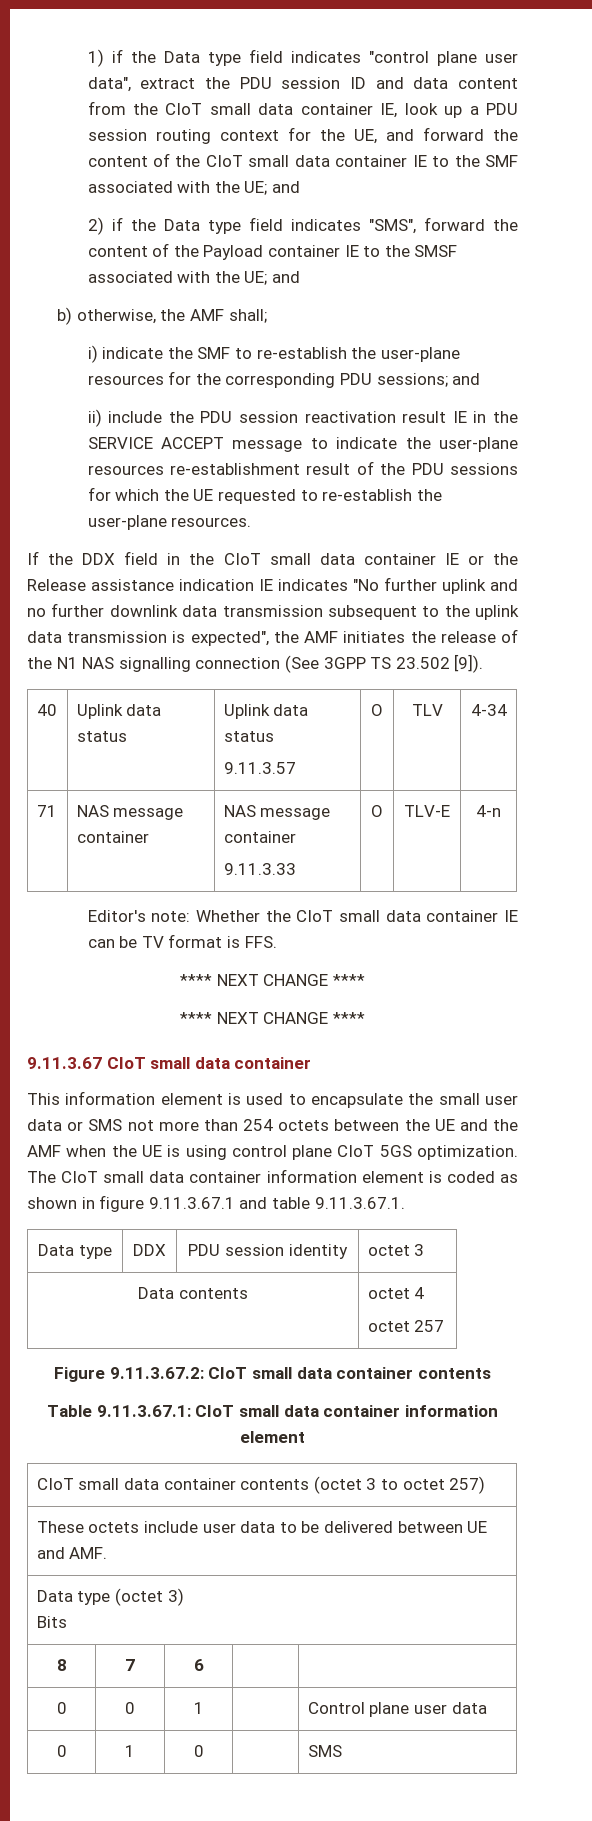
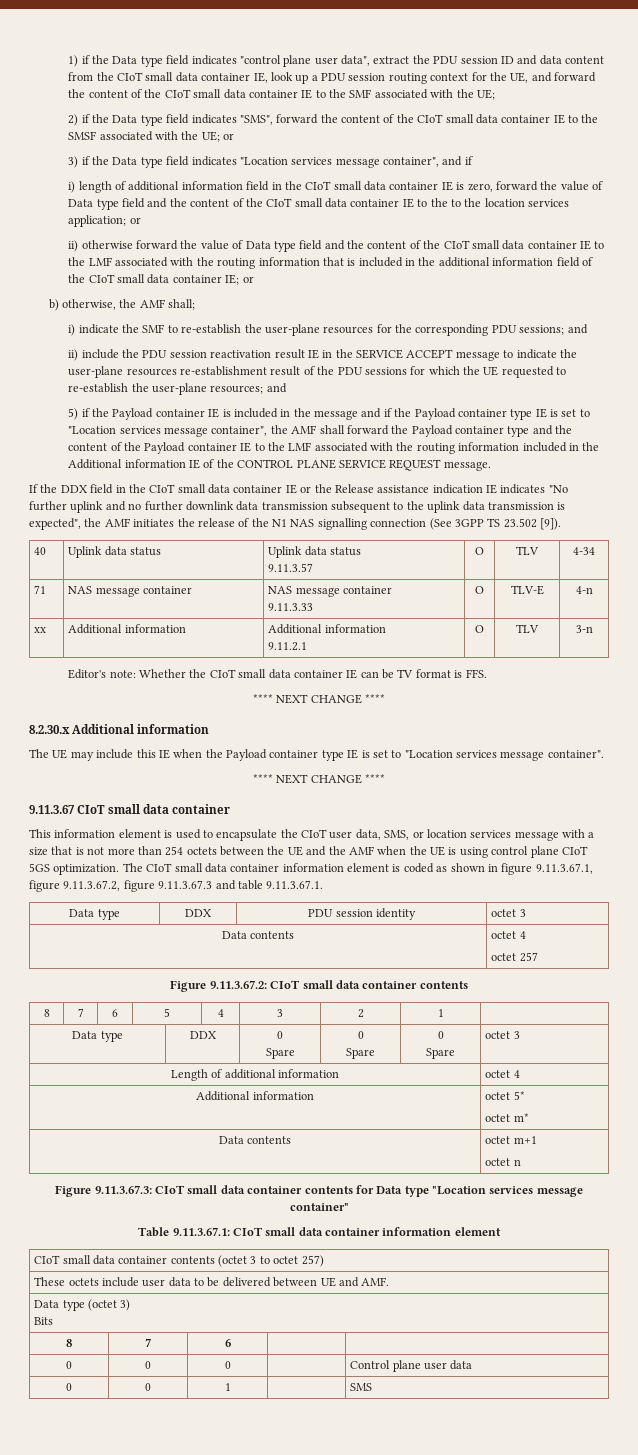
[271,181,300,193] and -> (495, 94) none
[203,245,264,260] Payload -> [417,114,498,124] CIoT small data
[271,271,300,283] and -> [223,133,235,140] [68,156,473,168] [68,181,604,193] [68,198,570,210] [68,215,141,227] [68,240,605,252] [68,257,593,269] [68,274,254,285] or // 3) if the Data type field indicates "Location services message container", and if // i) length of additional information field in the CIoT small data container IE is zero, forward the value of Data type field and the content of the CIoT small data container IE to the to the location services application; or // ii) otherwise forward the value of Data type field and the content of the CIoT small data container IE to the LMF associated with the routing information that is included in the additional information field of the CIoT small data container IE; or
[171,517,252,527] resources. -> [210,383,287,394] [68,408,590,420] [68,425,573,437] [68,442,600,454] [68,459,491,471] resources; and // 5) if the Payload container IE is included in the message and if the Payload container type IE is set to "Location services message container", the AMF shall forward the Payload container type and the content of the Payload container IE to the LMF associated with the routing information included in the Additional information IE of the CONTROL PLANE SERVICE REQUEST message.
(501, 811) none -> [34,627,47,633] [68,624,186,634] [268,624,386,634] [268,642,308,651] [475,625,484,633] [516,624,539,633] [575,625,593,633] // xx | Additional information | Additional information // 9.11.2.1 | O | TLV | 3-n
(365, 980) none -> [29,724,210,734] [29,749,604,761] // 8.2.30.x Additional information // The UE may include this IE when the Payload container type IE is set to "Location services message container".
[438,1093,518,1105] [27,1119,123,1131] small user data or SMS -> [301,829,595,841] [29,846,84,856] CIoT user data, SMS, or location services message with a size that is
[148,1197,235,1209] 9.11.3.67.1 -> [535,863,593,874] [29,880,213,892] 9.11.3.67.1, figure 9.11.3.67.2, figure 9.11.3.67.3
(491, 1373) none -> [43,1009,50,1017] [77,1008,84,1017] [112,1009,118,1017] [164,1008,170,1017] [217,1009,224,1017] [277,1009,283,1017] [357,1009,364,1018] [437,1009,444,1017] [72,1031,123,1042] [189,1031,217,1039] [277,1031,283,1039] [265,1048,295,1059] [357,1031,364,1039] [346,1048,375,1059] [437,1031,444,1039] [426,1048,455,1059] [485,1031,520,1039] [170,1069,340,1081] [485,1070,520,1078] [196,1091,314,1101] [485,1091,525,1100] [485,1113,529,1122] [218,1136,292,1144] [485,1136,537,1144] [485,1158,521,1166] [55,1185,583,1197] [289,1203,349,1211] // 8 | 7 | 6 | 5 | 4 | 3 | 2 | 1 | // Data type | DDX | 0 // Spare | 0 // Spare | 0 // Spare | octet 3 // Length of additional information | octet 4 // Additional information | octet 5* // octet m* // Data contents | octet m+1 // octet n // Figure 9.11.3.67.3: CIoT small data container contents for Data type "Location services message container"
[193,1702,204,1714] 1 -> [224,1361,231,1369] 0
[125,1745,135,1757] [193,1745,204,1757] | 1 | 0 -> [145,1383,151,1391] [224,1383,231,1391] | 0 | 1

